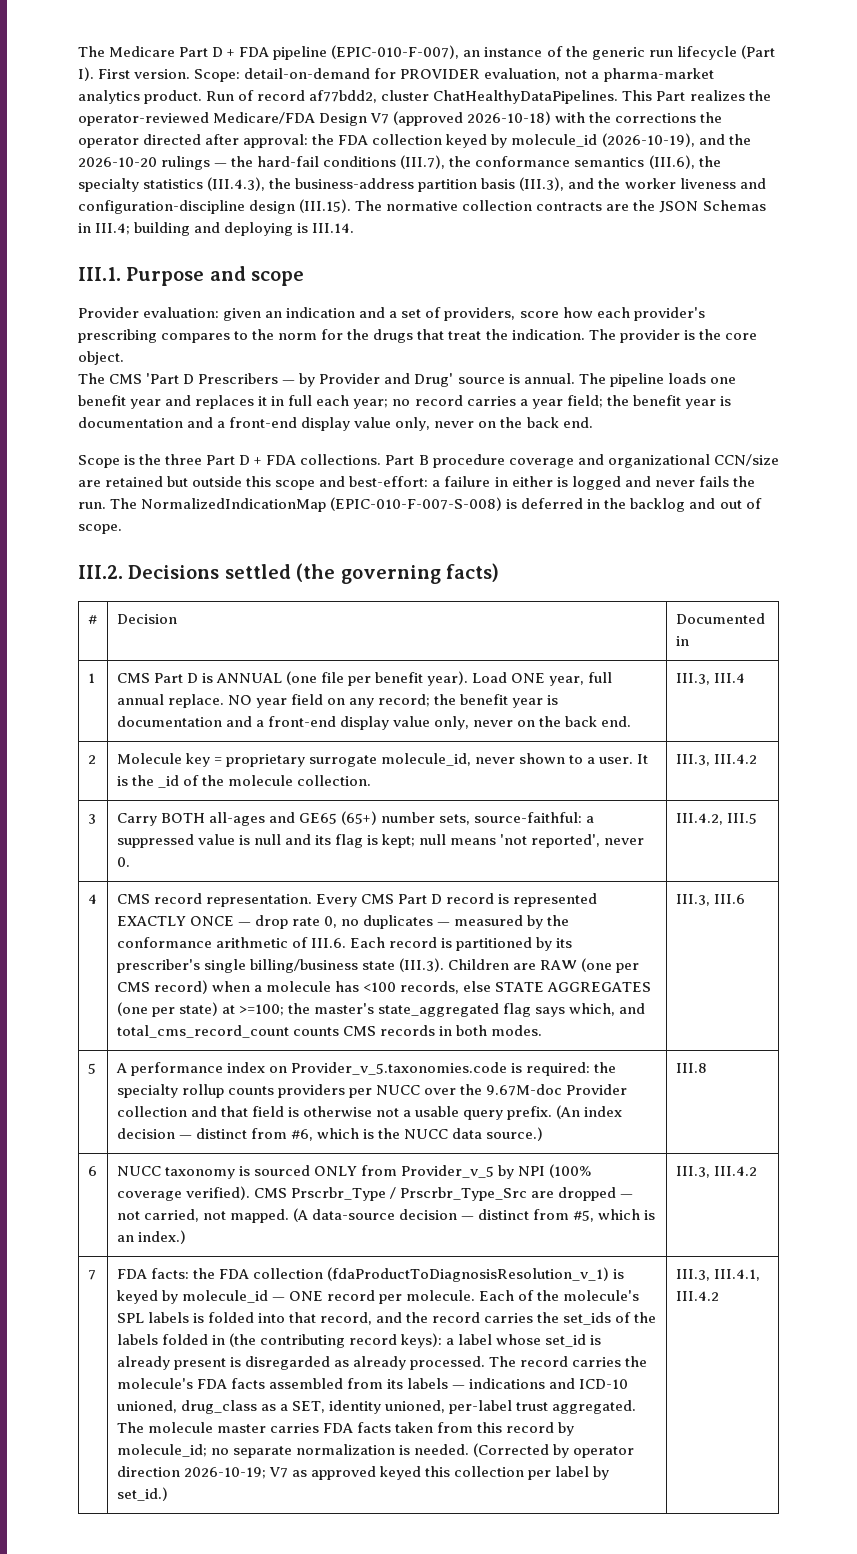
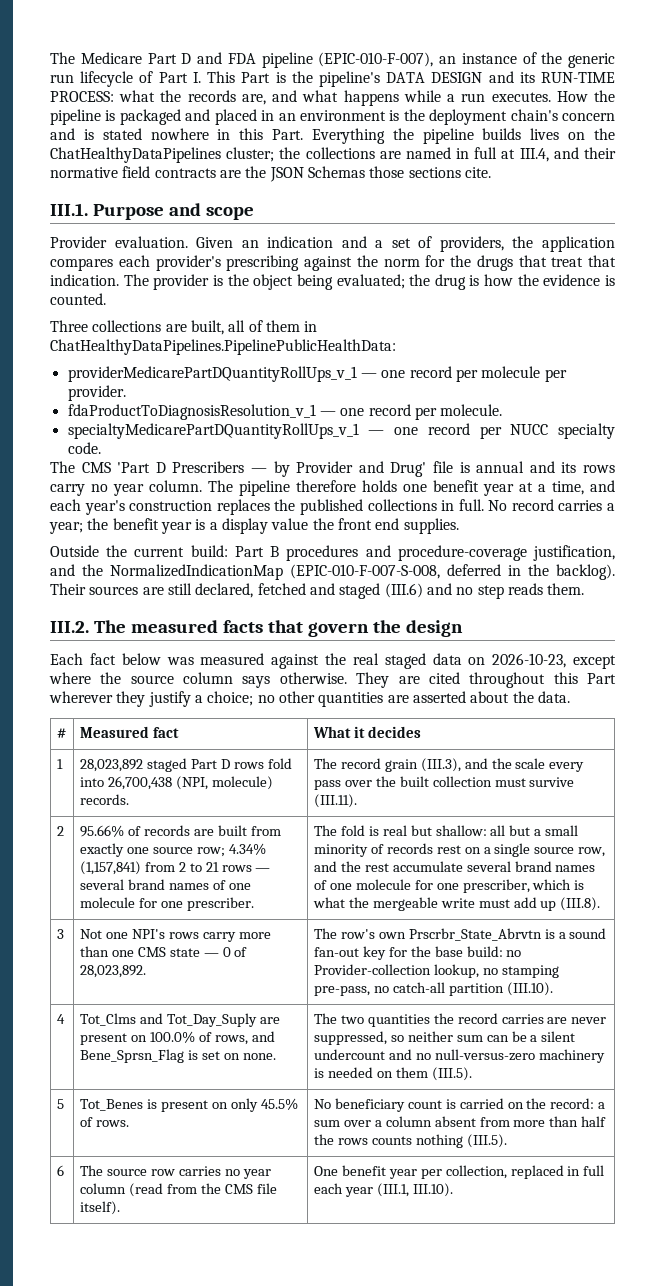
[227,49,236,57] + -> [197,52,222,64] and
[740,45,775,59] [78,67,714,82] [78,90,771,104] [78,111,723,126] [78,133,751,148] [78,155,721,170] [78,177,766,192] [78,199,533,214] (Part I). First version. Scope: detail-on-demand for PROVIDER evaluation, not a pharma-market analytics product. Run of record af77bdd2, cluster ChatHealthyDataPipelines. This Part realizes the operator-reviewed Medicare/FDA Design V7 (approved 2026-10-18) with the corrections the operator directed after approval: the FDA collection keyed by molecule_id (2026-10-19), and the 2026-10-20 rulings — the hard-fail conditions (III.7), the conformance semantics (III.6), the specialty statistics (III.4.3), the business-address partition basis (III.3), and the worker liveness and configuration-discipline design (III.15). The normative collection -> [139,71,616,87] [50,90,615,106] [50,109,615,125] [50,128,615,144] [50,147,616,163] [50,166,151,178] of Part I. This Part is the pipeline's DATA DESIGN and its RUN-TIME PROCESS: what the records are, and what happens while a run executes. How the pipeline is packaged and placed in an environment is the deployment chain's concern and is stated nowhere in this Part. Everything the pipeline builds lives on the ChatHealthyDataPipelines cluster; the collections are named in full at III.4, and their normative field
[78,222,355,236] in III.4; building and deploying is III.14. -> [369,166,491,178] those sections cite.
[143,307,262,321] evaluation: given -> [114,236,234,248] evaluation. Given
[519,307,593,318] score how -> [512,236,616,252] [50,258,113,271] the application compares
[161,331,249,343] compares to -> [304,256,352,271] against
[485,329,508,340] the -> [588,255,616,267] that
[724,333,757,340] [78,351,124,365] core object. -> [253,274,616,290] [50,293,106,305] [50,320,318,335] [50,339,396,355] [67,366,567,382] [67,385,126,401] [67,404,503,420] [67,423,616,439] [67,442,101,454] object being evaluated; the drug is how the evidence is counted. // Three collections are built, all of them in ChatHealthyDataPipelines.PipelinePublicHealthData: // providerMedicarePartDQuantityRollUps_v_1 — one record per molecule per provider. // fdaProductToDiagnosisResolution_v_1 — one record per molecule. // specialtyMedicarePartDQuantityRollUps_v_1 — one record per NUCC specialty code.
[457,373,736,387] [78,395,411,409] source is annual. The pipeline loads one benefit year and replaces it in full each year; no -> [433,461,616,473] [50,480,615,496] [50,499,508,515] file is annual and its rows carry no year column. The pipeline therefore holds one benefit year at a time, and each year's construction replaces the published collections in full. No
[531,395,731,409] [78,417,593,431] [78,454,779,468] [78,476,755,490] [78,497,762,512] [78,524,122,534] [78,563,499,584] [87,615,97,624] [116,614,177,624] [675,613,765,624] [675,636,689,646] [87,673,95,683] [116,671,613,686] [116,694,559,708] [116,716,632,730] [675,673,745,685] [87,755,96,764] [116,753,649,767] [116,775,372,788] [675,754,757,766] [87,814,96,824] [116,811,595,826] [116,834,645,848] [116,857,130,867] [675,813,757,825] [87,894,97,904] [116,893,598,907] [116,915,570,929] [116,937,573,951] [116,958,640,973] [116,980,652,994] [116,1002,646,1017] [116,1025,543,1038] [675,894,745,906] [87,1063,96,1074] [115,1062,617,1076] [116,1084,628,1098] [116,1105,623,1120] [116,1127,544,1141] [675,1063,707,1073] [87,1166,97,1176] [116,1164,592,1179] [116,1186,634,1201] [116,1208,656,1223] [116,1230,186,1244] [675,1166,757,1178] [87,1270,96,1280] [116,1267,625,1282] [116,1290,640,1304] [116,1312,657,1325] [116,1333,602,1348] [116,1356,648,1370] [116,1378,629,1389] [116,1400,637,1414] [116,1422,575,1436] [116,1443,635,1458] [116,1466,610,1480] [116,1487,168,1501] [675,1269,760,1281] [675,1291,719,1301] year field; the benefit year is documentation and a front-end display value only, never on the back end. // Scope is the three Part D + FDA collections. Part B procedure coverage and organizational CCN/size are retained but outside this scope and best-effort: a failure in either is logged and never fails the run. The NormalizedIndicationMap (EPIC-010-F-007-S-008) is deferred in the backlog and out of scope. // III.2. Decisions settled (the governing facts) // # | Decision | Documented in // 1 | CMS Part D is ANNUAL (one file per benefit year). Load ONE year, full annual replace. NO year field on any record; the benefit year is documentation and a front-end display value only, never on the back end. | III.3, III.4 // 2 | Molecule key = proprietary surrogate molecule_id, never shown to a user. It is the _id of the molecule collection. | III.3, III.4.2 // 3 | Carry BOTH all-ages and GE65 (65+) number sets, source-faithful: a suppressed value is null and its flag is kept; null means 'not reported', never 0. | III.4.2, III.5 // 4 | CMS record representation. Every CMS Part D record is represented EXACTLY ONCE — drop rate 0, no duplicates — measured by the conformance arithmetic of III.6. Each record is partitioned by its prescriber's single billing/business state (III.3). Children are RAW (one per CMS record) when a molecule has <100 records, else STATE AGGREGATES (one per state) at >=100; the master's state_aggregated flag says which, and total_cms_record_count counts CMS records in both modes. | III.3, III.6 // 5 | A performance index on Provider_v_5.taxonomies.code is required: the specialty rollup counts providers per NUCC over the 9.67M-doc Provider collection and that field is otherwise not a usable query prefix. (An index decision — distinct from #6, which is the NUCC data source.) | III.8 // 6 | NUCC taxonomy is sourced ONLY from Provider_v_5 by NPI (100% coverage verified). CMS Prscrbr_Type / Prscrbr_Type_Src are dropped — not carried, not mapped. (A data-source decision — distinct from #5, which is an index.) | III.3, III.4.2 // 7 | FDA facts: the FDA collection (fdaProductToDiagnosisResolution_v_1) is keyed by molecule_id — ONE record per molecule. Each of the molecule's SPL labels is folded into that record, and the record carries the set_ids of the labels folded in (the contributing record keys): a label whose set_id is already present is disregarded as already processed. The record carries the molecule's FDA facts assembled from its labels — indications and ICD-10 unioned, drug_class as a SET, identity unioned, per-label trust aggregated. The molecule master carries FDA facts taken from this record by molecule_id; no separate normalization is needed. (Corrected by operator direction 2026-10-19; V7 as approved keyed this collection per label by set_id.) | III.3, III.4.1, III.4.2 -> [49,518,459,534] [50,545,615,561] [50,564,615,580] [50,583,585,599] [50,620,463,637] [50,653,616,669] [49,672,617,688] [49,691,570,707] [56,728,66,738] [79,726,179,738] [312,726,421,738] [56,759,63,769] [79,758,292,772] [79,776,273,790] [79,794,129,805] [313,758,585,772] [313,776,575,790] [313,794,357,808] [56,826,64,836] [79,825,281,837] [79,843,266,857] [79,861,271,875] [79,879,251,890] [79,897,254,911] [313,825,579,836] [313,843,606,857] [313,861,596,872] [313,879,585,893] [312,897,601,911] [56,929,64,939] [79,929,271,942] [79,946,248,957] [79,965,146,978] [313,928,607,941] [313,946,522,960] [313,964,559,978] [313,982,553,996] [56,1014,65,1024] [79,1013,280,1027] [79,1031,275,1045] [79,1049,276,1063] [313,1013,607,1027] [313,1031,576,1045] [313,1049,605,1063] [313,1067,472,1081] [56,1099,64,1109] [79,1098,298,1112] [79,1117,129,1127] [313,1098,606,1112] [313,1116,607,1127] [313,1134,507,1148] [56,1165,64,1176] [79,1165,271,1179] [79,1183,277,1197] [79,1201,120,1215] [313,1165,605,1179] [313,1183,453,1197] year; the benefit year is a display value the front end supplies. // Outside the current build: Part B procedures and procedure-coverage justification, and the NormalizedIndicationMap (EPIC-010-F-007-S-008, deferred in the backlog). Their sources are still declared, fetched and staged (III.6) and no step reads them. // III.2. The measured facts that govern the design // Each fact below was measured against the real staged data on 2026-10-23, except where the source column says otherwise. They are cited throughout this Part wherever they justify a choice; no other quantities are asserted about the data. // # | Measured fact | What it decides // 1 | 28,023,892 staged Part D rows fold into 26,700,438 (NPI, molecule) records. | The record grain (III.3), and the scale every pass over the built collection must survive (III.11). // 2 | 95.66% of records are built from exactly one source row; 4.34% (1,157,841) from 2 to 21 rows — several brand names of one molecule for one prescriber. | The fold is real but shallow: all but a small minority of records rest on a single source row, and the rest accumulate several brand names of one molecule for one prescriber, which is what the mergeable write must add up (III.8). // 3 | Not one NPI's rows carry more than one CMS state — 0 of 28,023,892. | The row's own Prscrbr_State_Abrvtn is a sound fan-out key for the base build: no Provider-collection lookup, no stamping pre-pass, no catch-all partition (III.10). // 4 | Tot_Clms and Tot_Day_Suply are present on 100.0% of rows, and Bene_Sprsn_Flag is set on none. | The two quantities the record carries are never suppressed, so neither sum can be a silent undercount and no null-versus-zero machinery is needed on them (III.5). // 5 | Tot_Benes is present on only 45.5% of rows. | No beneficiary count is carried on the record: a sum over a column absent from more than half the rows counts nothing (III.5). // 6 | The source row carries no year column (read from the CMS file itself). | One benefit year per collection, replaced in full each year (III.1, III.10).

